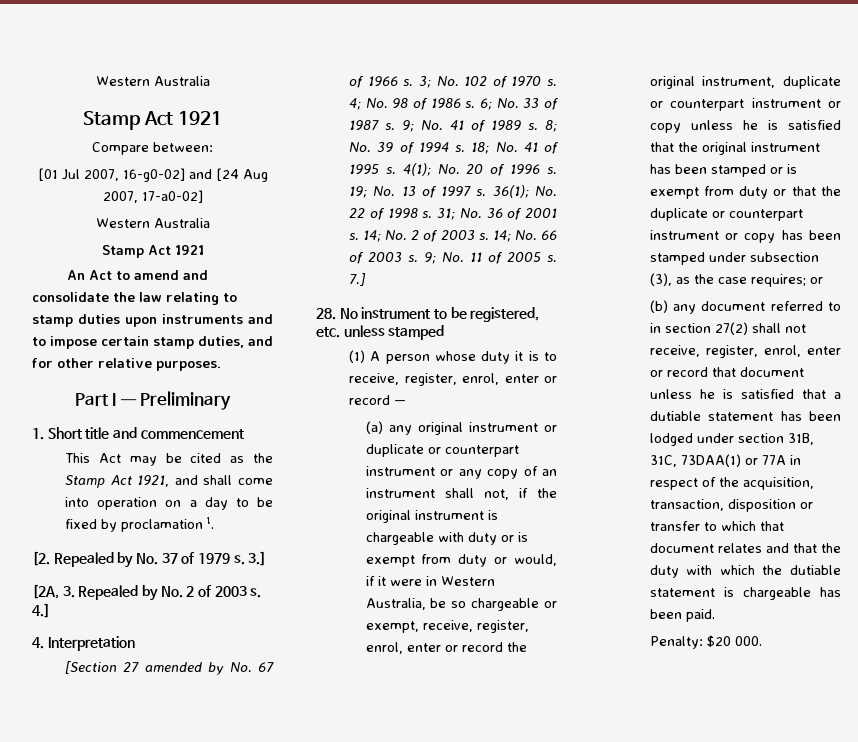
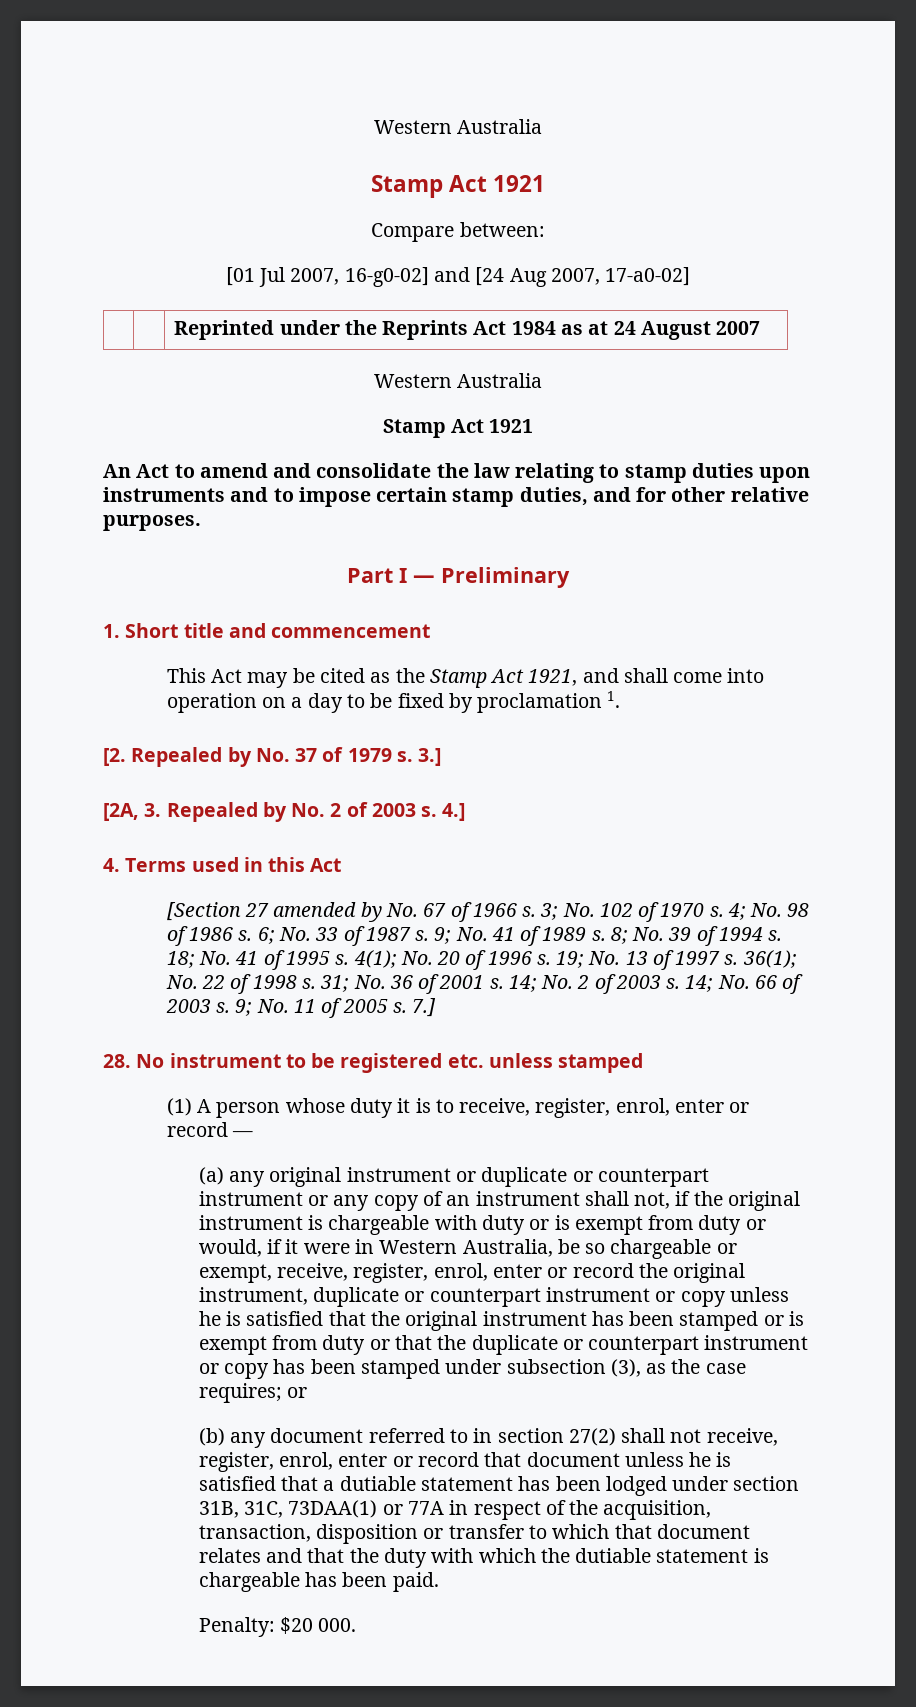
(203, 196) none -> [174,320,761,340] // | | Reprinted under the Reprints Act 1984 as at 24 August 2007
[47,636,135,651] Interpretation -> [125,857,342,872] Terms used in this Act
[470,307,540,322] registered, -> [340,1053,443,1073] registered

